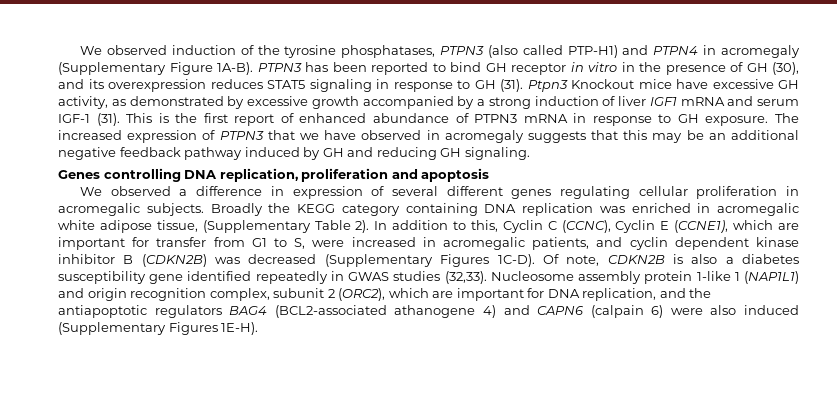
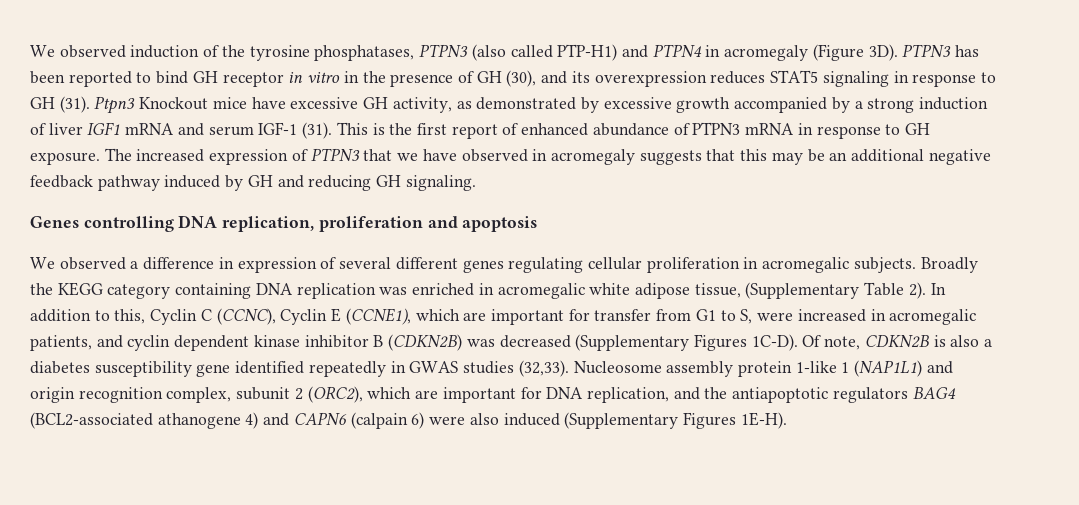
[58,62,253,75] (Supplementary Figure 1A-B). -> [812,44,898,61] (Figure 3D).

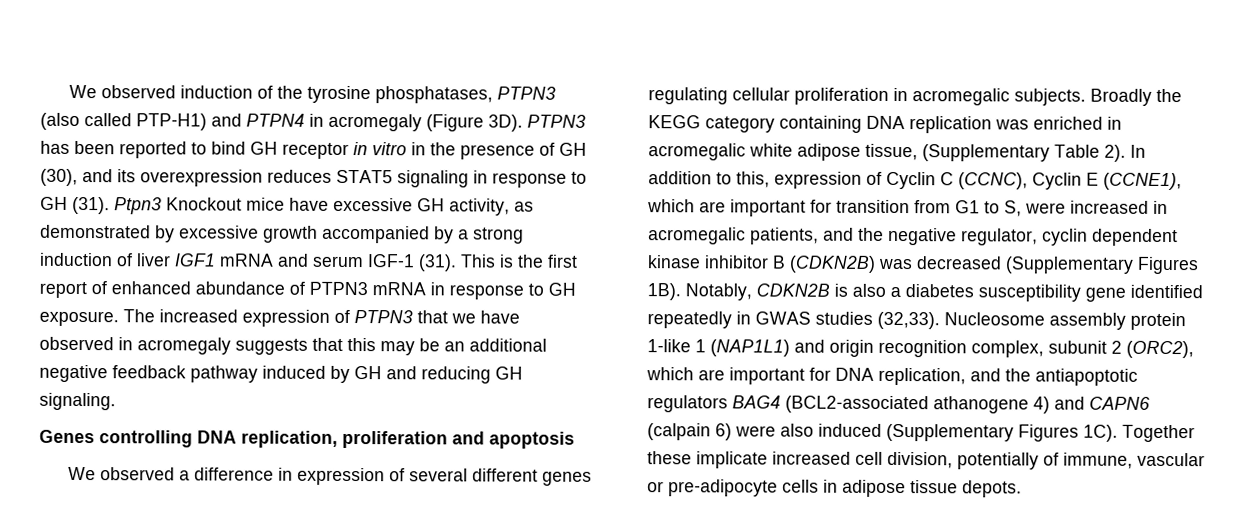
(146, 316) none -> [774,171,882,189] expression of
[594,309,652,321] transfer -> [836,199,910,214] transition
(123, 341) none -> [858,227,1038,246] the negative regulator,
[751,334,861,351] 1C-D). Of note, -> [647,283,752,301] 1B). Notably,
[740,412,787,429] 1E-H). -> [1083,424,1195,443] [647,451,1205,470] [647,479,1022,498] 1C). Together these implicate increased cell division, potentially of immune, vascular or pre-adipocyte cells in adipose tissue depots.

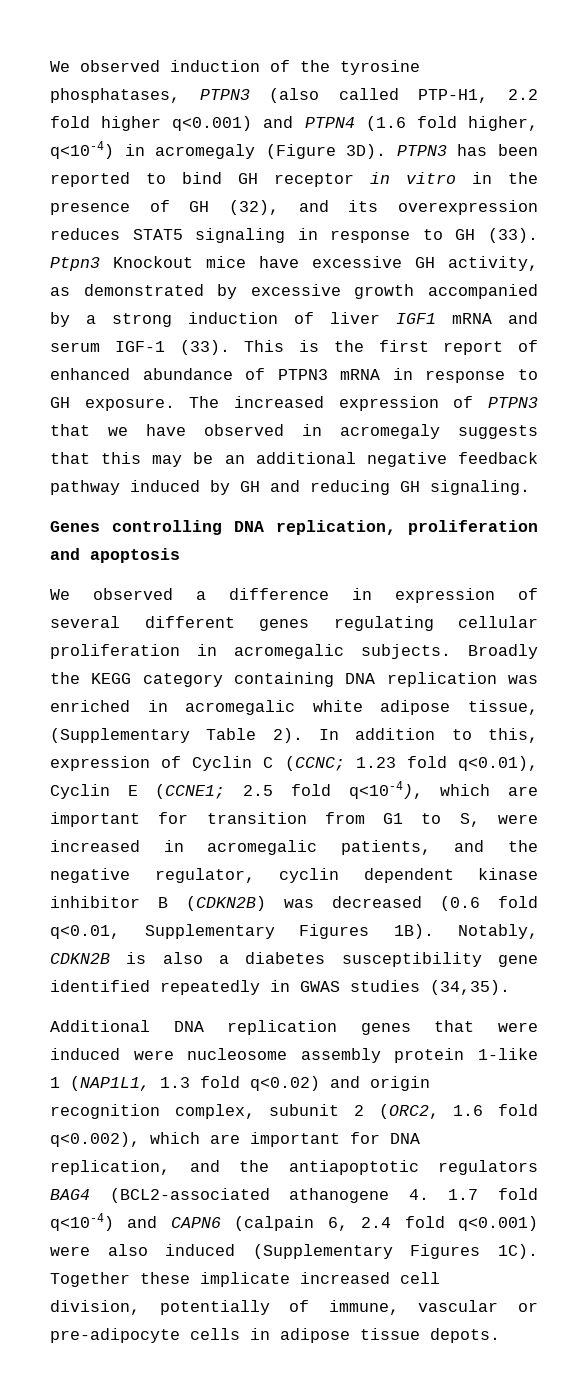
[136,113,305,131] PTP-H1) and PTPN4 -> [418,89,538,103] [50,116,538,131] [50,141,114,159] PTP-H1, 2.2 fold higher q<0.001) and PTPN4 (1.6 fold higher, q<10-4)
[40,168,78,186] (30), -> [228,200,279,215] (32),
[72,196,110,215] (31). -> [487,228,538,243] (33).
[418,254,457,272] (31). -> [179,340,230,355] (33).
[958,172,1182,191] (CCNC), Cyclin E (CCNE1), -> [284,756,538,771] [50,781,423,799] (CCNC; 1.23 fold q<0.01), Cyclin E (CCNE1; 2.5 fold q<10-4),
[1005,256,1134,274] (Supplementary -> [440,896,538,911] [50,924,275,939] (0.6 fold q<0.01, Supplementary
[877,311,1186,331] [647,339,790,357] (32,33). Nucleosome assembly protein 1-like 1 (NAP1L1) -> [430,980,510,995] [50,1020,538,1035] [50,1048,538,1063] [50,1076,320,1091] (34,35). // Additional DNA replication genes that were induced were nucleosome assembly protein 1-like 1 (NAP1L1, 1.3 fold q<0.02)
[1126,340,1194,359] (ORC2), -> [378,1104,539,1119] [50,1132,140,1147] (ORC2, 1.6 fold q<0.002),
[1033,396,1150,414] [647,423,732,441] 4) and CAPN6 (calpain 6) -> [408,1188,538,1200] [50,1213,538,1231] 4. 1.7 fold q<10-4) and CAPN6 (calpain 6, 2.4 fold q<0.001)

